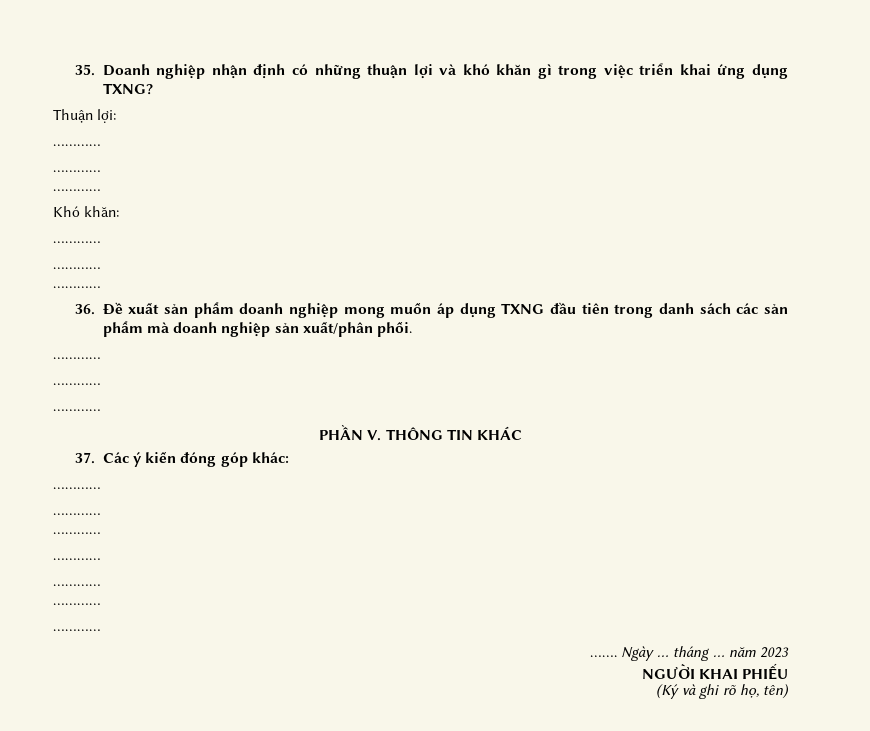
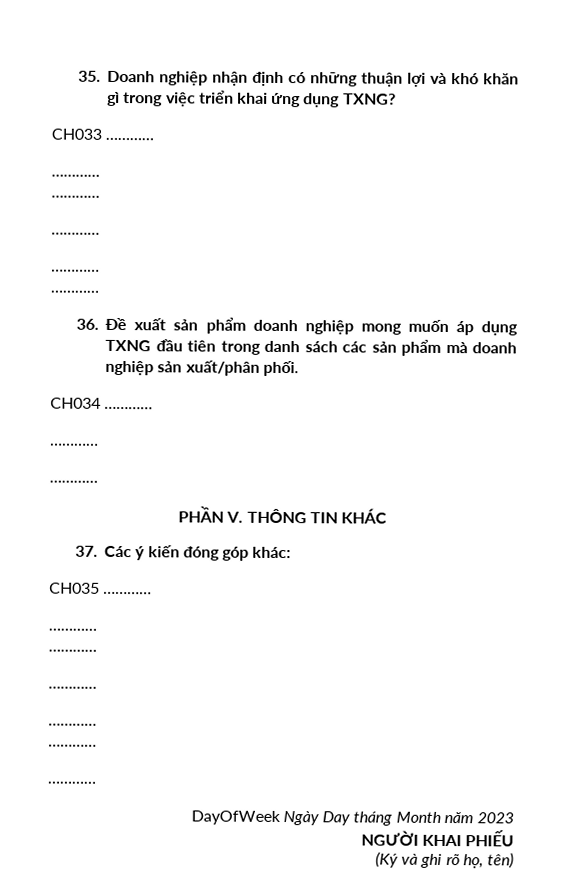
[53,109,117,123] [53,144,101,146] [53,170,101,172] [53,189,101,191] [53,206,120,217] Thuận lợi: // ………… // ………… // ………… // Khó khăn: -> [51,128,155,141] [51,174,100,177] [51,195,100,198] CH033 ………… // ………… // …………
(412, 329) none -> [50,397,101,409] CH034
(289, 457) none -> [49,582,100,594] CH035
[589,646,725,661] ……. Ngày … tháng … -> [190,810,441,826] DayOfWeek Ngày Day tháng Month

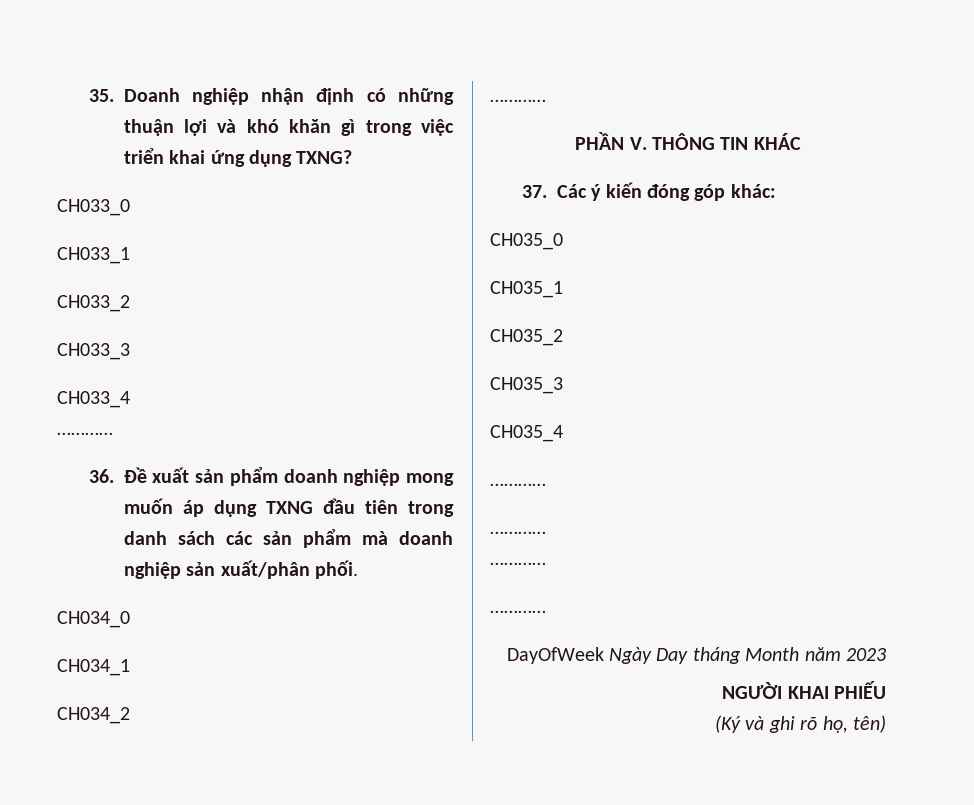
[51,128,155,141] [51,174,100,177] [51,195,100,198] [51,232,100,235] [51,269,100,272] CH033 ………… // ………… // ………… // ………… // ………… -> [57,199,130,216] [57,247,130,264] [57,295,130,312] [57,343,130,360] [57,391,130,408] CH033_0 // CH033_1 // CH033_2 // CH033_3 // CH033_4
[50,397,154,410] [49,443,99,446] CH034 ………… // ………… -> [57,611,130,628] [57,659,130,676] [57,707,130,724] CH034_0 // CH034_1 // CH034_2
[49,582,153,595] [48,628,97,631] [48,649,97,652] CH035 ………… // ………… // ………… -> [490,233,563,250] [490,281,563,298] [490,329,563,346] [490,377,563,394] [490,425,563,442] CH035_0 // CH035_1 // CH035_2 // CH035_3 // CH035_4

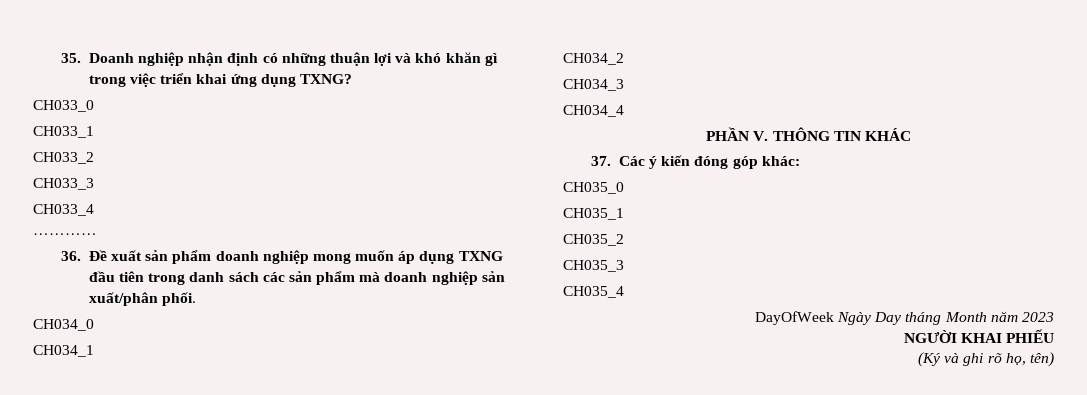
[490,99,546,102] ………… -> [563,79,624,91] [563,105,624,117] CH034_3 // CH034_4
[490,483,546,486] [490,531,546,534] [490,562,546,565] [490,610,546,613] // ………… // ………… // ………… // ………… -> (624, 292) none

